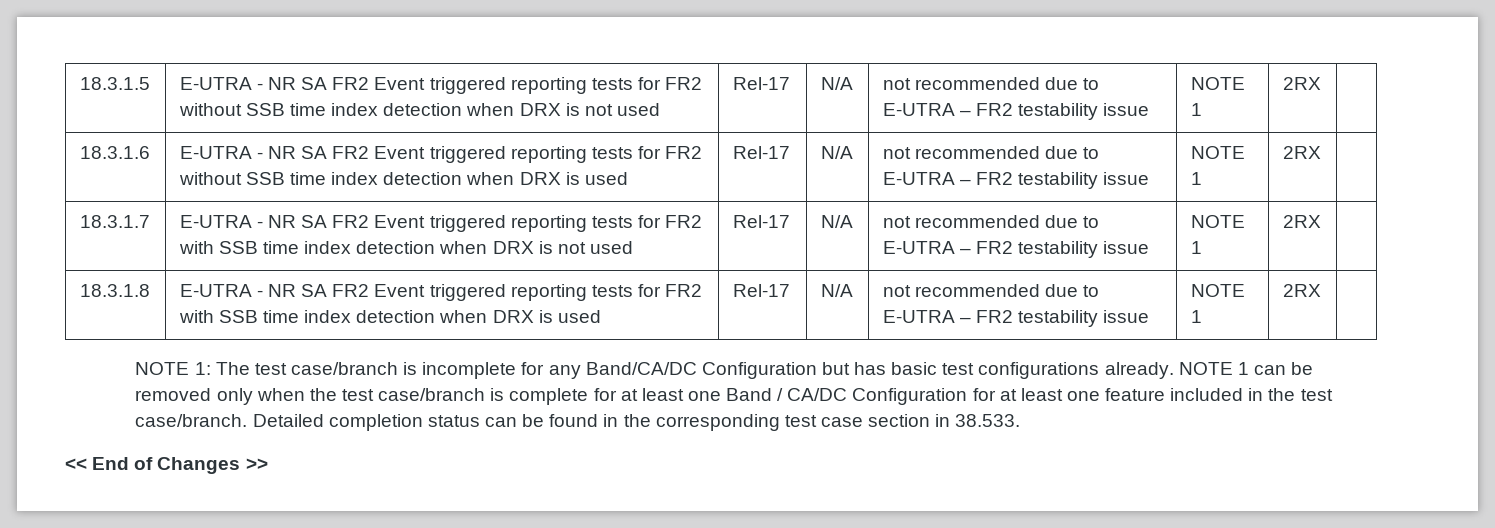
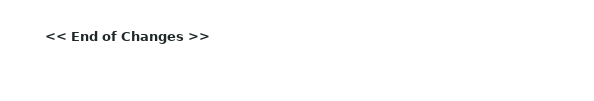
[79,77,150,90] [179,77,703,94] [178,103,661,116] [732,77,790,90] [820,77,853,90] [882,77,1100,90] [882,103,1150,120] [1190,77,1245,90] [1190,103,1202,116] [1282,77,1321,90] [79,146,150,159] [179,146,703,163] [178,172,628,185] [732,146,790,159] [820,146,853,159] [882,146,1100,159] [882,172,1150,189] [1190,146,1245,159] [1190,172,1202,185] [1282,146,1321,159] [79,215,150,228] [179,215,703,232] [178,241,634,254] [732,215,790,228] [820,215,853,228] [882,215,1100,228] [882,241,1150,258] [1190,215,1245,228] [1190,241,1202,254] [1282,215,1321,228] [79,284,150,297] [179,284,703,301] [178,310,601,323] [732,284,790,297] [820,284,853,297] [882,284,1100,297] [882,310,1150,327] [1190,284,1245,297] [1190,310,1202,323] [1282,284,1321,297] [135,362,1314,379] [135,388,1333,405] [135,414,1021,431] 18.3.1.5 | E-UTRA - NR SA FR2 Event triggered reporting tests for FR2 without SSB time index detection when DRX is not used | Rel-17 | N/A | not recommended due to E-UTRA – FR2 testability issue | NOTE 1 | 2RX | // 18.3.1.6 | E-UTRA - NR SA FR2 Event triggered reporting tests for FR2 without SSB time index detection when DRX is used | Rel-17 | N/A | not recommended due to E-UTRA – FR2 testability issue | NOTE 1 | 2RX | // 18.3.1.7 | E-UTRA - NR SA FR2 Event triggered reporting tests for FR2 with SSB time index detection when DRX is not used | Rel-17 | N/A | not recommended due to E-UTRA – FR2 testability issue | NOTE 1 | 2RX | // 18.3.1.8 | E-UTRA - NR SA FR2 Event triggered reporting tests for FR2 with SSB time index detection when DRX is used | Rel-17 | N/A | not recommended due to E-UTRA – FR2 testability issue | NOTE 1 | 2RX | // NOTE 1: The test case/branch is incomplete for any Band/CA/DC Configuration but has basic test configurations already. NOTE 1 can be removed only when the test case/branch is complete for at least one Band / CA/DC Configuration for at least one feature included in the test case/branch. Detailed completion status can be found in the corresponding test case section in 38.533. // -> (45, 37) none

